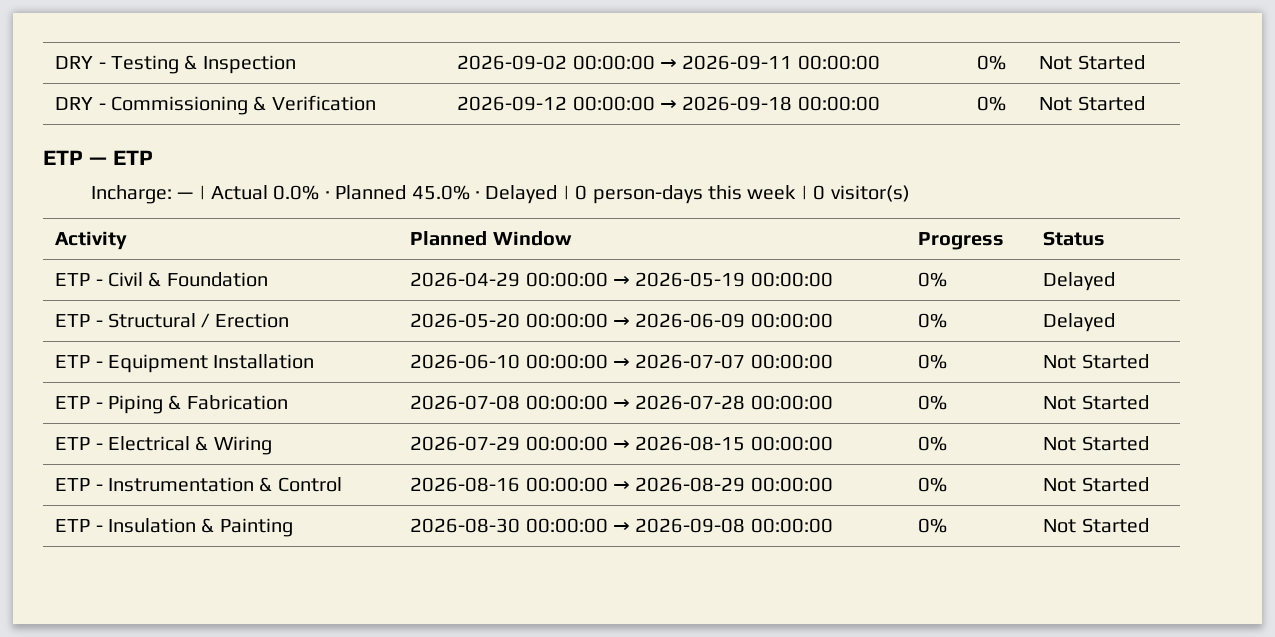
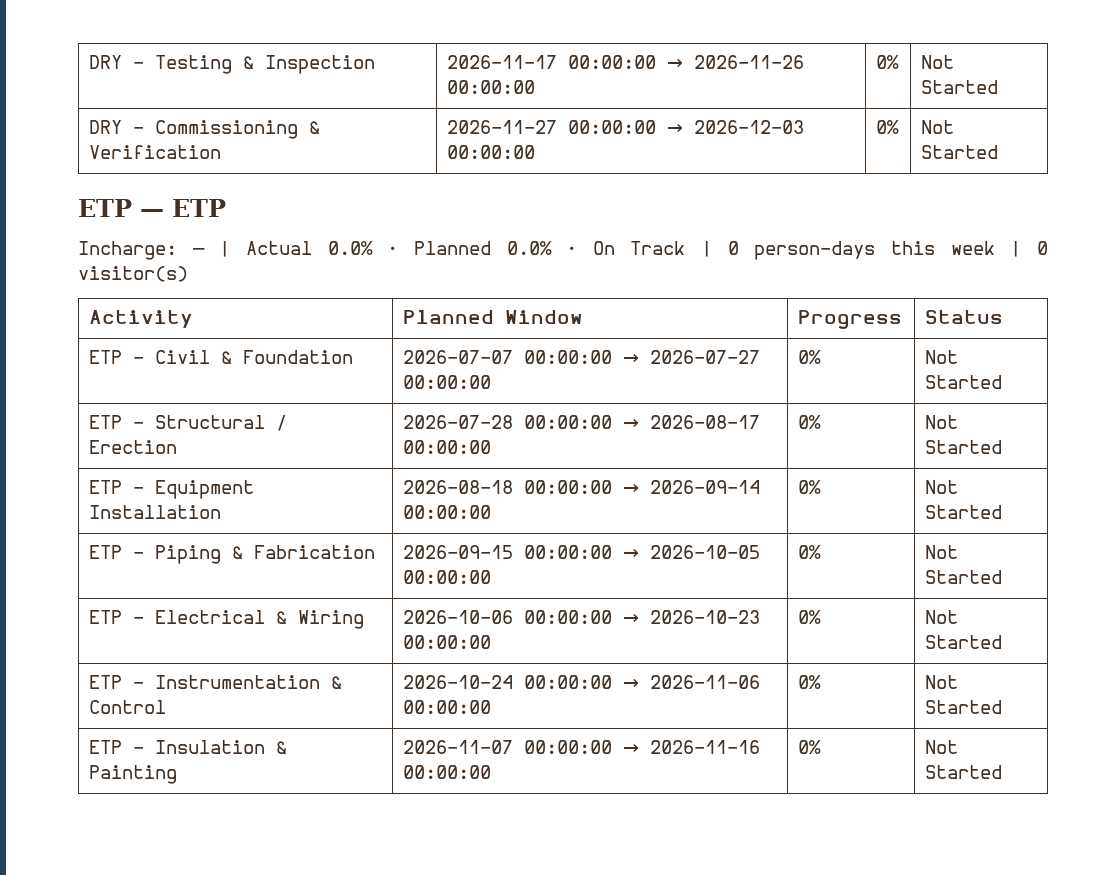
[457,55,793,70] 2026-09-02 00:00:00 → 2026-09-11 -> [447,55,805,69] 2026-11-17 00:00:00 → 2026-11-26
[457,96,793,111] 2026-09-12 00:00:00 → 2026-09-18 -> [447,120,805,134] 2026-11-27 00:00:00 → 2026-12-03
[411,185,558,204] 45.0% · Delayed -> [506,241,686,255] 0.0% · On Track
[410,272,833,287] [918,272,948,287] [1043,272,1116,291] 2026-04-29 00:00:00 → 2026-05-19 00:00:00 | 0% | Delayed -> [403,350,761,364] [403,375,492,389] [798,350,822,364] [925,350,959,364] [925,375,1003,389] 2026-07-07 00:00:00 → 2026-07-27 00:00:00 | 0% | Not Started
[410,313,833,328] [918,313,948,328] [1043,313,1116,332] 2026-05-20 00:00:00 → 2026-06-09 00:00:00 | 0% | Delayed -> [403,415,761,429] [403,440,492,454] [798,415,822,429] [925,415,959,429] [925,440,1003,454] 2026-07-28 00:00:00 → 2026-08-17 00:00:00 | 0% | Not Started
[410,354,746,369] 2026-06-10 00:00:00 → 2026-07-07 -> [403,480,761,494] 2026-08-18 00:00:00 → 2026-09-14
[410,395,746,410] 2026-07-08 00:00:00 → 2026-07-28 -> [403,545,761,559] 2026-09-15 00:00:00 → 2026-10-05
[410,436,746,451] 2026-07-29 00:00:00 → 2026-08-15 -> [403,610,761,624] 2026-10-06 00:00:00 → 2026-10-23
[410,477,746,492] 2026-08-16 00:00:00 → 2026-08-29 -> [403,675,761,689] 2026-10-24 00:00:00 → 2026-11-06
[410,518,746,533] 2026-08-30 00:00:00 → 2026-09-08 -> [403,740,761,754] 2026-11-07 00:00:00 → 2026-11-16

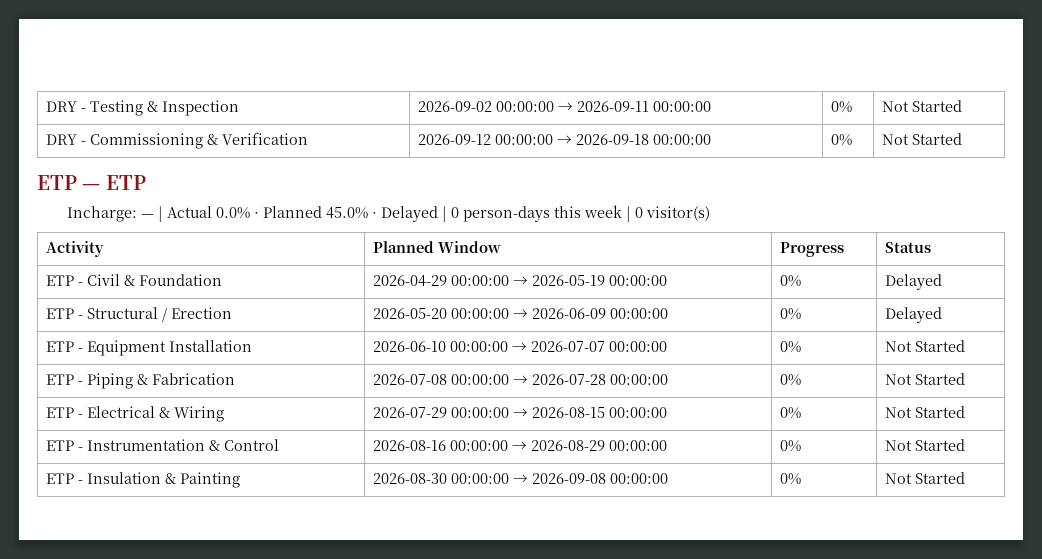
[447,55,805,69] 2026-11-17 00:00:00 → 2026-11-26 -> [417,101,649,112] 2026-09-02 00:00:00 → 2026-09-11
[447,120,805,134] 2026-11-27 00:00:00 → 2026-12-03 -> [417,134,649,145] 2026-09-12 00:00:00 → 2026-09-18
[506,241,686,255] 0.0% · On Track -> [326,206,439,222] 45.0% · Delayed
[403,350,761,364] [403,375,492,389] [798,350,822,364] [925,350,959,364] [925,375,1003,389] 2026-07-07 00:00:00 → 2026-07-27 00:00:00 | 0% | Not Started -> [372,275,667,287] [779,275,801,287] [884,274,942,290] 2026-04-29 00:00:00 → 2026-05-19 00:00:00 | 0% | Delayed
[403,415,761,429] [403,440,492,454] [798,415,822,429] [925,415,959,429] [925,440,1003,454] 2026-07-28 00:00:00 → 2026-08-17 00:00:00 | 0% | Not Started -> [372,308,668,319] [779,308,801,320] [884,307,942,323] 2026-05-20 00:00:00 → 2026-06-09 00:00:00 | 0% | Delayed
[403,480,761,494] 2026-08-18 00:00:00 → 2026-09-14 -> [372,341,605,352] 2026-06-10 00:00:00 → 2026-07-07
[403,545,761,559] 2026-09-15 00:00:00 → 2026-10-05 -> [372,374,606,385] 2026-07-08 00:00:00 → 2026-07-28
[403,610,761,624] 2026-10-06 00:00:00 → 2026-10-23 -> [372,407,605,418] 2026-07-29 00:00:00 → 2026-08-15
[403,675,761,689] 2026-10-24 00:00:00 → 2026-11-06 -> [372,440,605,451] 2026-08-16 00:00:00 → 2026-08-29
[403,740,761,754] 2026-11-07 00:00:00 → 2026-11-16 -> [372,473,606,484] 2026-08-30 00:00:00 → 2026-09-08

